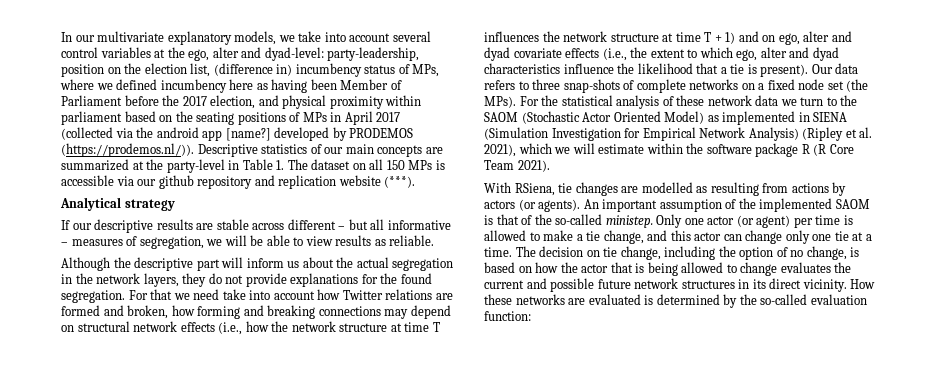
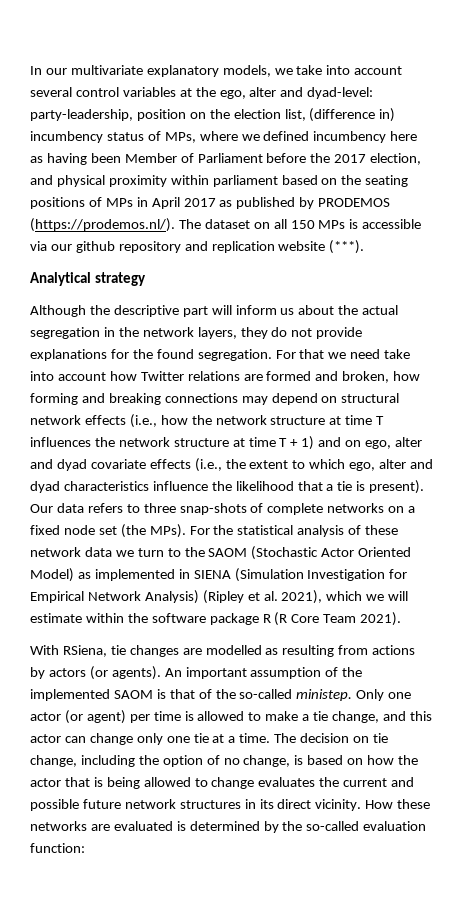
[61,127,414,141] [61,143,443,157] [61,159,285,173] (collected via the android app [name?] developed by PRODEMOS (https://prodemos.nl/)). Descriptive statistics of our main concepts are summarized at the party-level in Table 1. -> [219,197,391,209] [30,218,175,232] as published by PRODEMOS (https://prodemos.nl/).
[61,219,451,233] [61,235,435,249] // If our descriptive results are stable across different – but all informative – measures of segregation, we will be able to view results as reliable. -> (146, 279) none

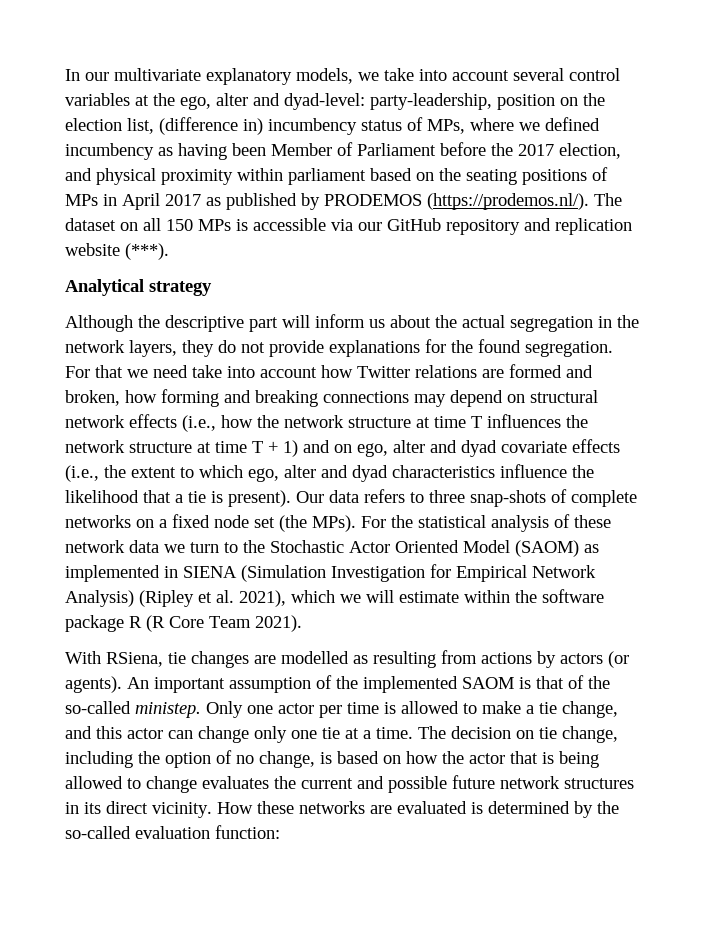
[390,131,418,141] here -> (154, 151) none
[75,241,115,253] github -> [387,218,441,231] GitHub
[208,546,412,560] [30,568,74,582] SAOM (Stochastic Actor Oriented Model) -> [270,540,579,557] Stochastic Actor Oriented Model (SAOM)
[64,710,126,724] (or agent) -> (314, 708) none

